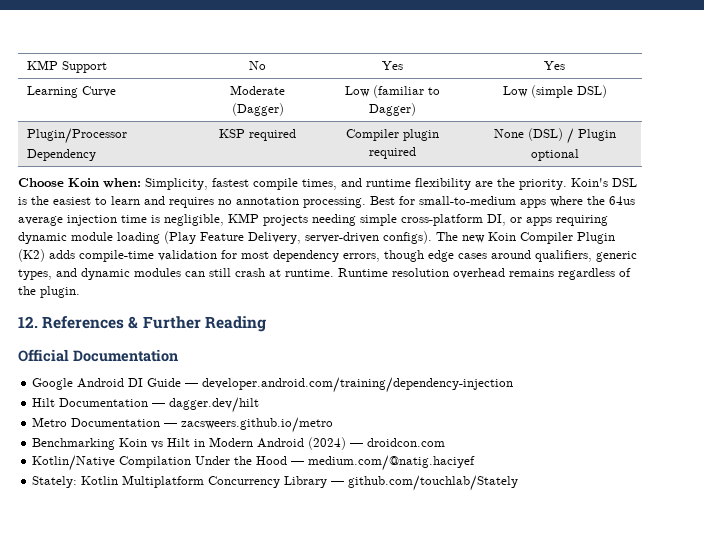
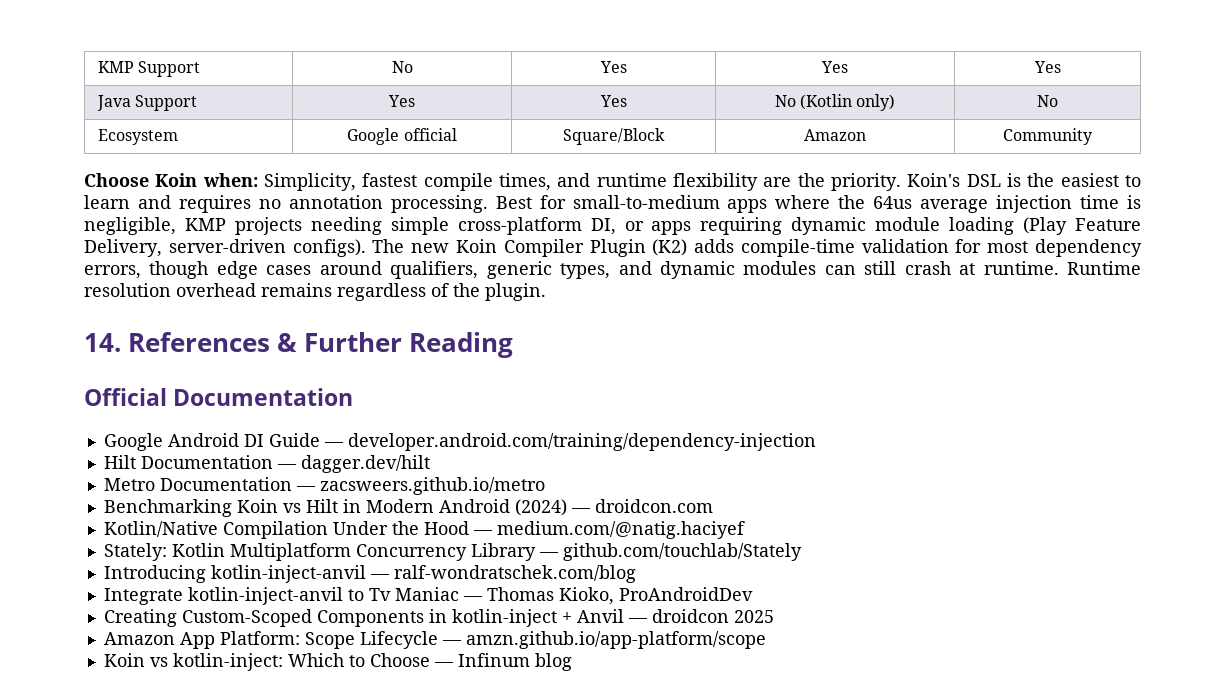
[27,86,117,98] [230,85,285,95] [231,103,284,116] [345,85,440,98] [369,103,416,116] [502,85,607,98] [27,128,128,144] [27,149,97,161] [219,129,296,141] [346,129,439,141] [369,147,416,159] [493,128,616,144] [530,149,579,161] // Learning Curve | Moderate (Dagger) | Low (familiar to Dagger) | Low (simple DSL) // Plugin/Processor Dependency | KSP required | Compiler plugin required | None (DSL) / Plugin optional -> [1033,61,1061,73] [97,95,198,111] [387,95,415,107] [599,95,627,107] [774,94,896,111] [1037,95,1058,107] [98,129,179,145] [347,128,457,145] [563,128,665,145] [804,129,866,141] [1003,128,1093,145] | Yes // Java Support | Yes | Yes | No (Kotlin only) | No // Ecosystem | Google official | Square/Block | Amazon | Community
[18,316,38,328] 12. -> [84,333,121,352] 14.
(519, 483) none -> [103,565,636,583] [103,587,753,605] [103,609,774,627] [103,631,766,649] [103,653,572,671] // Introducing kotlin-inject-anvil — ralf-wondratschek.com/blog // Integrate kotlin-inject-anvil to Tv Maniac — Thomas Kioko, ProAndroidDev // Creating Custom-Scoped Components in kotlin-inject + Anvil — droidcon 2025 // Amazon App Platform: Scope Lifecycle — amzn.github.io/app-platform/scope // Koin vs kotlin-inject: Which to Choose — Infinum blog

